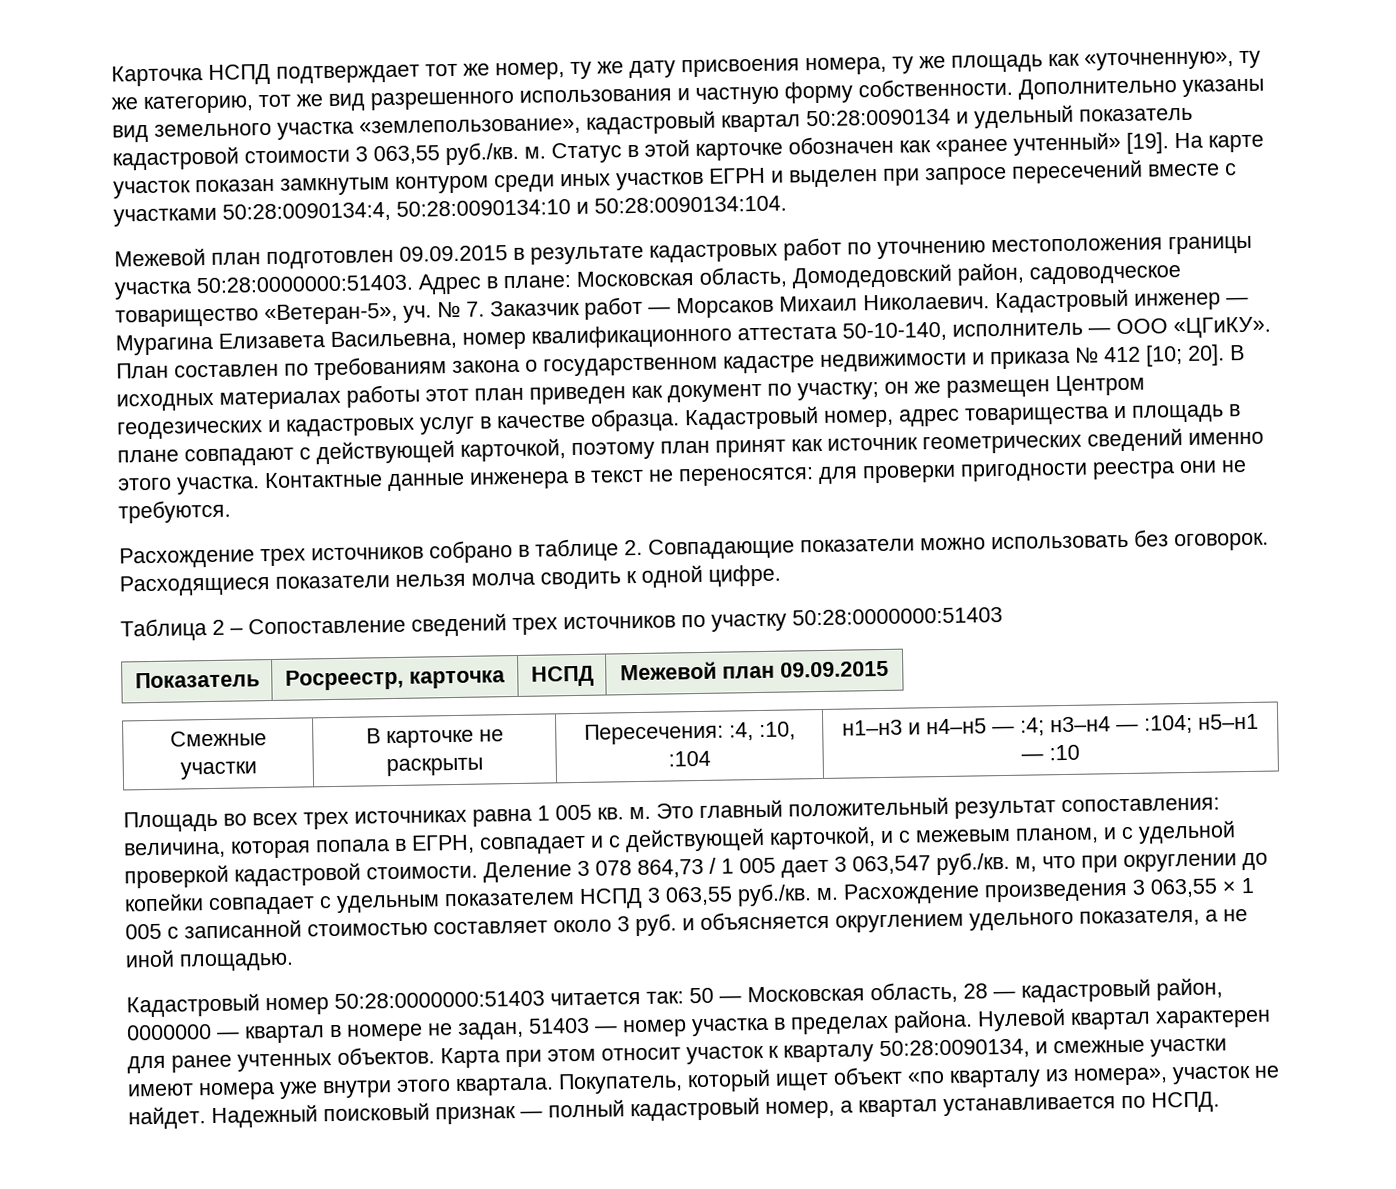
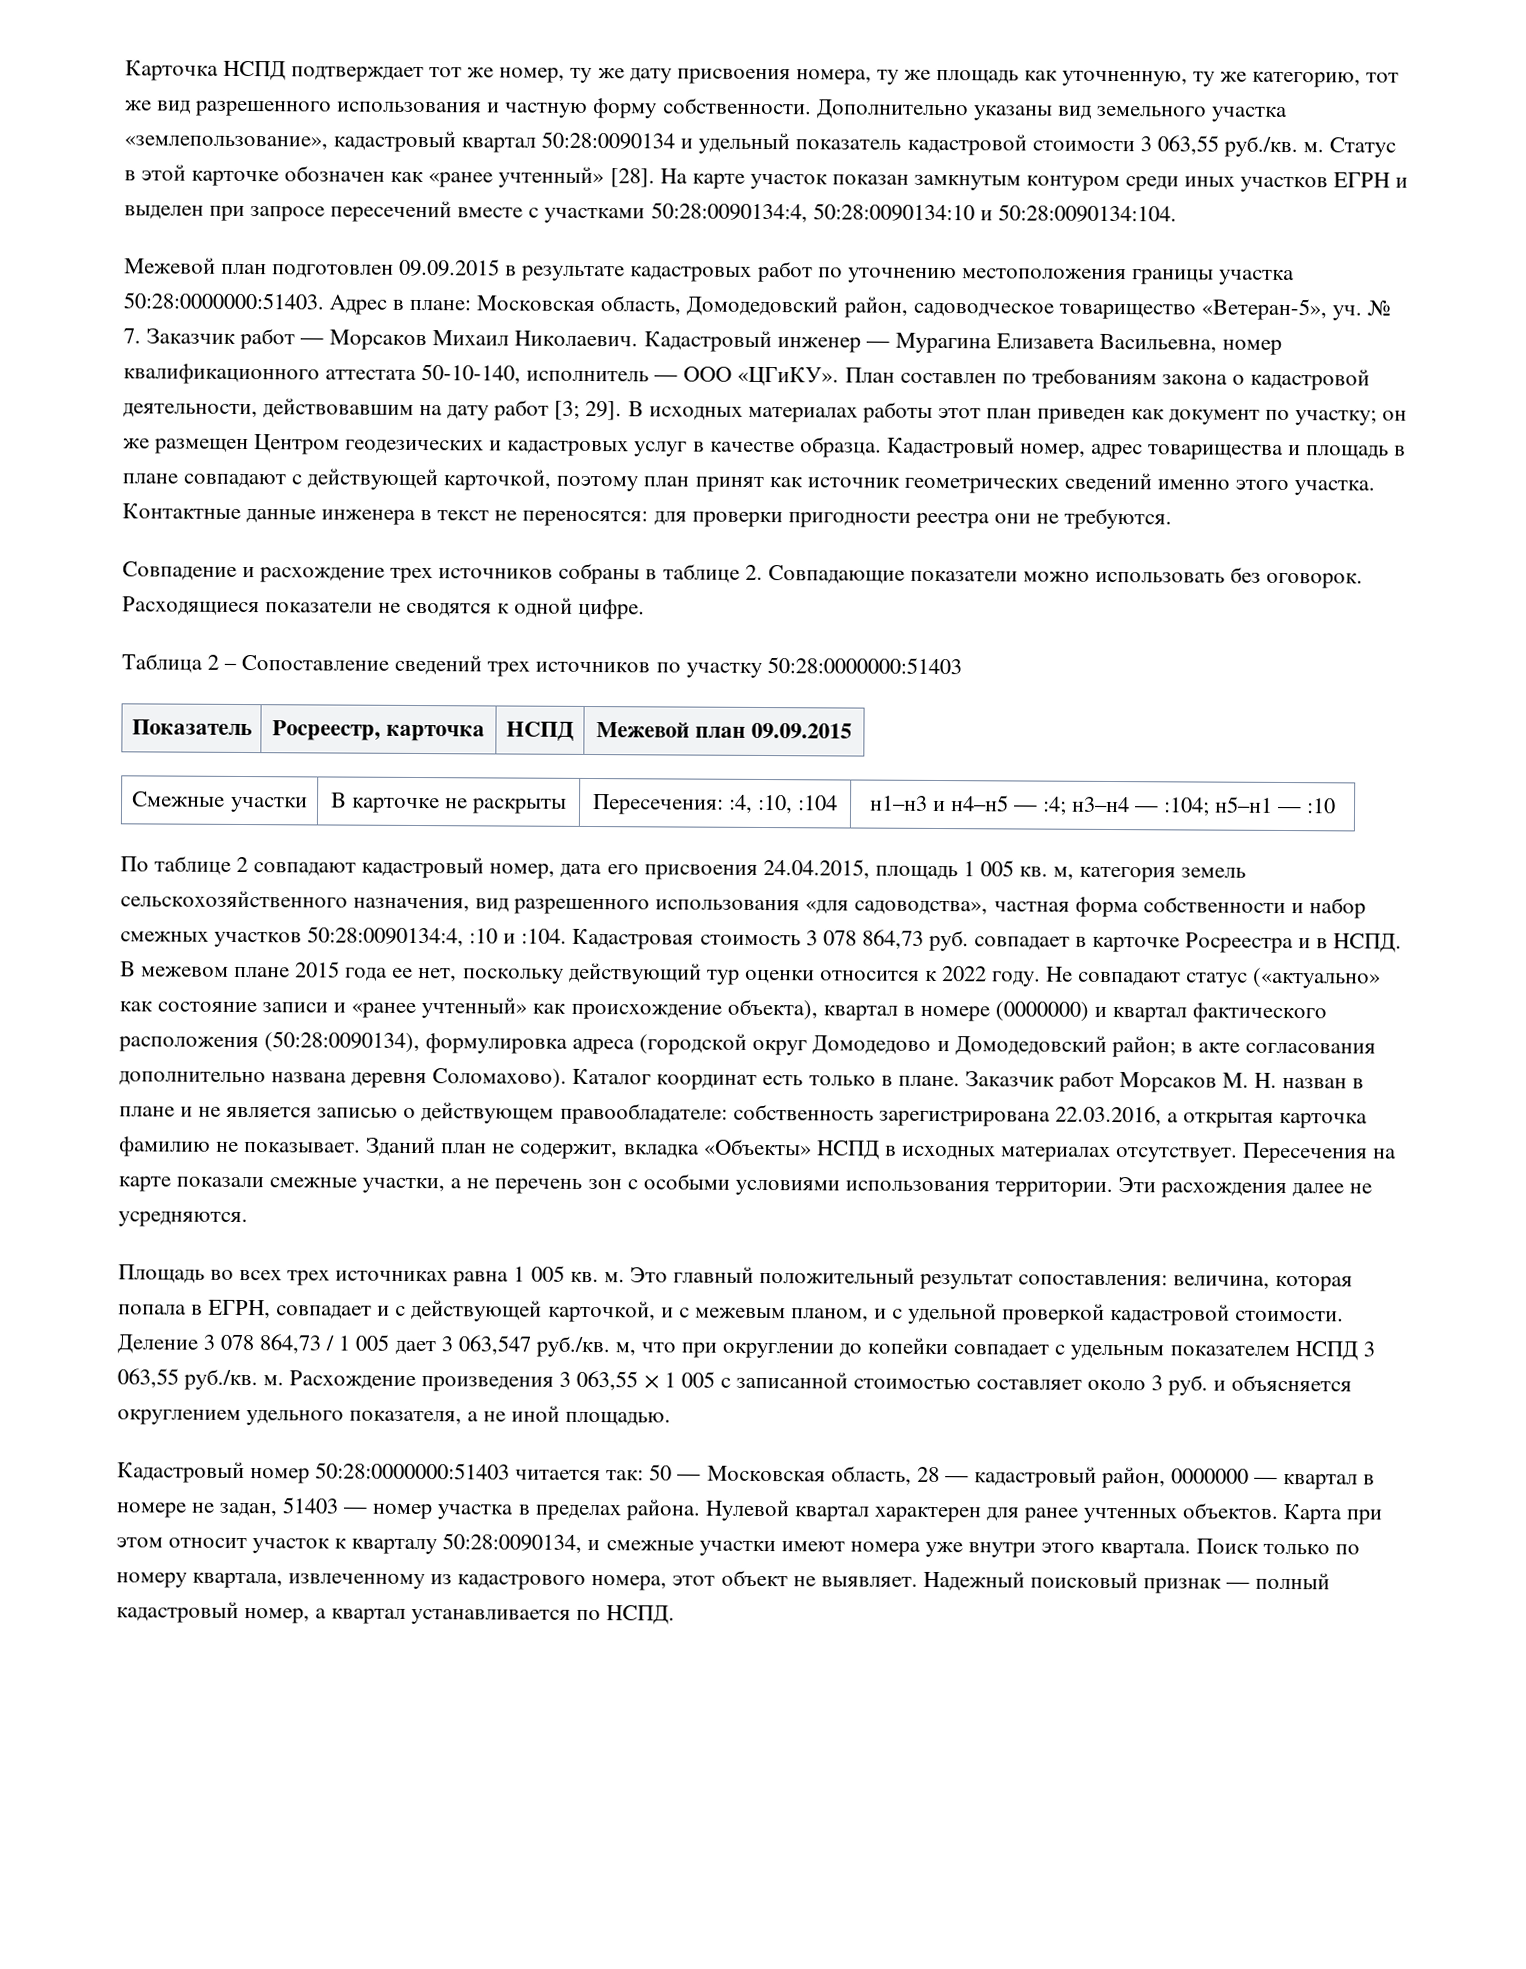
[1084,51,1234,71] «уточненную», -> [1062,70,1189,87] уточненную,
[1126,132,1169,154] [19]. -> [609,168,655,188] [28].
[543,344,1225,377] государственном кадастре недвижимости и приказа № 412 [10; 20]. -> [1249,368,1370,391] [123,398,623,421] кадастровой деятельности, действовавшим на дату работ [3; 29].
[119,540,513,569] Расхождение трех источников собрано -> [122,561,641,585] Совпадение и расхождение трех источников собраны
[395,571,621,590] нельзя молча сводить -> [378,602,493,618] не сводятся
(1080, 752) none -> [120,855,1247,883] [120,890,1366,919] [120,926,1403,954] [120,961,1382,989] [119,997,1328,1024] [118,1031,1376,1058] [119,1068,1365,1093] [119,1102,1368,1129] [118,1136,1398,1164] [118,1173,1373,1199] [118,1211,248,1228] // По таблице 2 совпадают кадастровый номер, дата его присвоения 24.04.2015, площадь 1 005 кв. м, категория земель сельскохозяйственного назначения, вид разрешенного использования «для садоводства», частная форма собственности и набор смежных участков 50:28:0090134:4, :10 и :104. Кадастровая стоимость 3 078 864,73 руб. совпадает в карточке Росреестра и в НСПД. В межевом плане 2015 года ее нет, поскольку действующий тур оценки относится к 2022 году. Не совпадают статус («актуально» как состояние записи и «ранее учтенный» как происхождение объекта), квартал в номере (0000000) и квартал фактического расположения (50:28:0090134), формулировка адреса (городской округ Домодедово и Домодедовский район; в акте согласования дополнительно названа деревня Соломахово). Каталог координат есть только в плане. Заказчик работ Морсаков М. Н. назван в плане и не является записью о действующем правообладателе: собственность зарегистрирована 22.03.2016, а открытая карточка фамилию не показывает. Зданий план не содержит, вкладка «Объекты» НСПД в исходных материалах отсутствует. Пересечения на карте показали смежные участки, а не перечень зон с особыми условиями использования территории. Эти расхождения далее не усредняются.
[558,1065,1280,1095] [128,1106,206,1130] Покупатель, который ищет объект «по кварталу из номера», участок не найдет. -> [1196,1538,1361,1555] [116,1569,918,1591] Поиск только по номеру квартала, извлеченному из кадастрового номера, этот объект не выявляет.

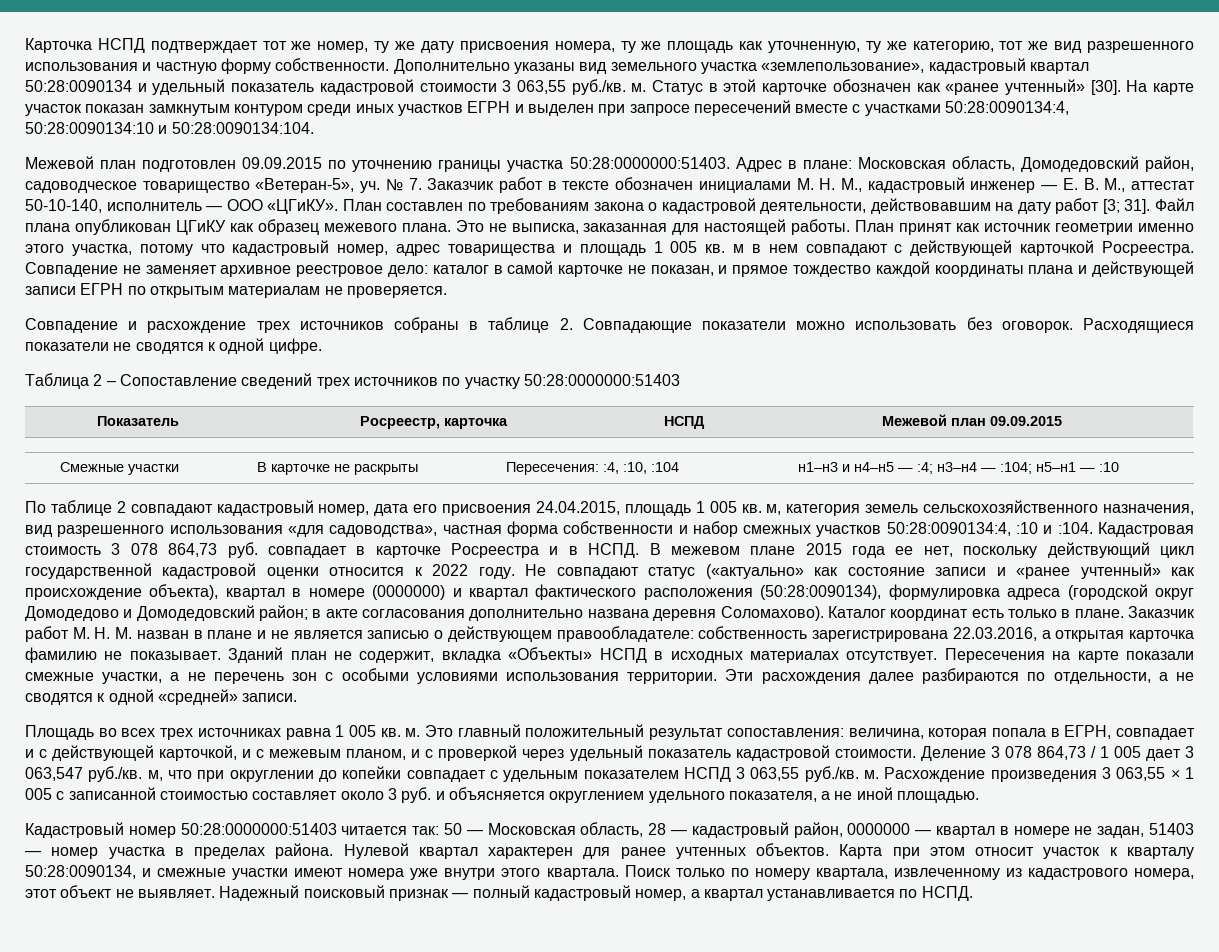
[609,168,655,188] [28]. -> [1090,80,1121,95] [30].
[505,260,813,283] в результате кадастровых работ -> (323, 163) none
[961,268,1127,280] местоположения -> (433, 166) none
[300,329,1282,355] [123,363,418,385] — Морсаков Михаил Николаевич. Кадастровый инженер — Мурагина Елизавета Васильевна, номер квалификационного аттестата -> [547,177,1195,193] в тексте обозначен инициалами М. Н. М., кадастровый инженер — Е. В. М., аттестат
[585,400,1408,426] [123,434,1015,459] 29]. В исходных материалах работы этот план приведен как документ по участку; он же размещен Центром геодезических и кадастровых услуг в качестве образца. Кадастровый -> [1124,198,1194,214] [25,219,1194,235] [25,240,330,256] 31]. Файл плана опубликован ЦГиКУ как образец межевого плана. Это не выписка, заказанная для настоящей работы. План принят как источник геометрии именно этого участка, потому что кадастровый
[1394,445,1407,456] [122,468,1376,496] [122,503,1172,530] в плане совпадают с действующей карточкой, поэтому план принят как источник геометрических сведений именно этого участка. Контактные данные инженера в текст не переносятся: для проверки пригодности реестра они не требуются. -> [653,240,1195,256] [25,261,1194,277] [25,283,447,298] 1 005 кв. м в нем совпадают с действующей карточкой Росреестра. Совпадение не заменяет архивное реестровое дело: каталог в самой карточке не показан, и прямое тождество каждой координаты плана и действующей записи ЕГРН по открытым материалам не проверяется.
[705,969,740,985] тур -> [1160,546,1195,558] [25,563,257,579] цикл государственной кадастровой
[1118,1072,1278,1093] Морсаков М. Н. -> [72,627,133,639] М. Н. М.
[1349,1183,1373,1194] [118,1211,248,1228] не усредняются. -> [922,668,1194,684] [25,689,298,705] разбираются по отдельности, а не сводятся к одной «средней» записи.
[908,1302,1106,1325] удельной проверкой -> [438,745,731,761] проверкой через удельный показатель

